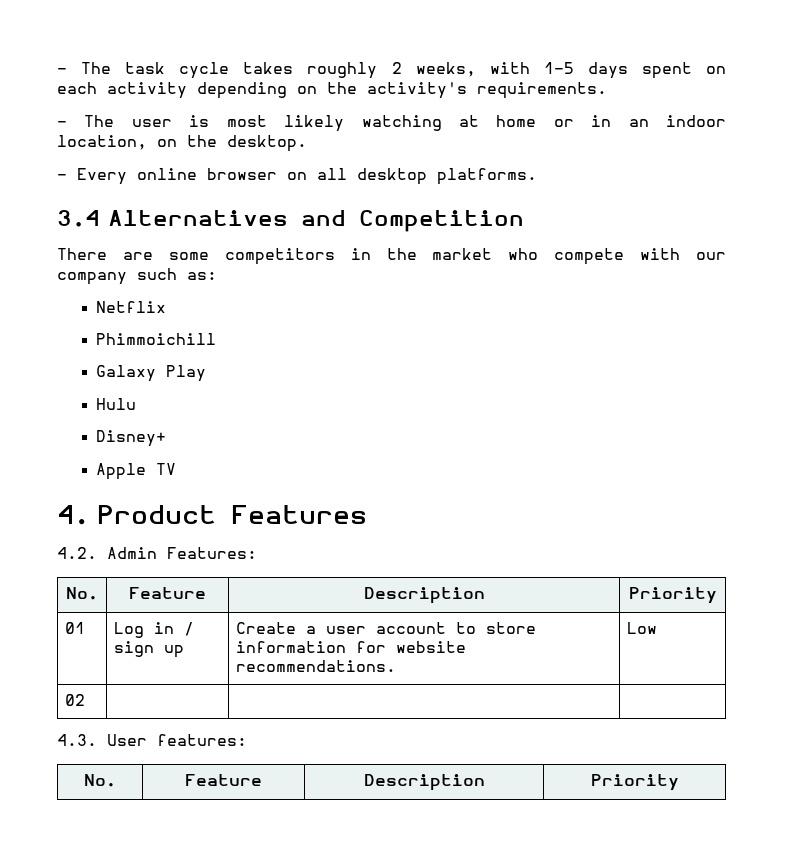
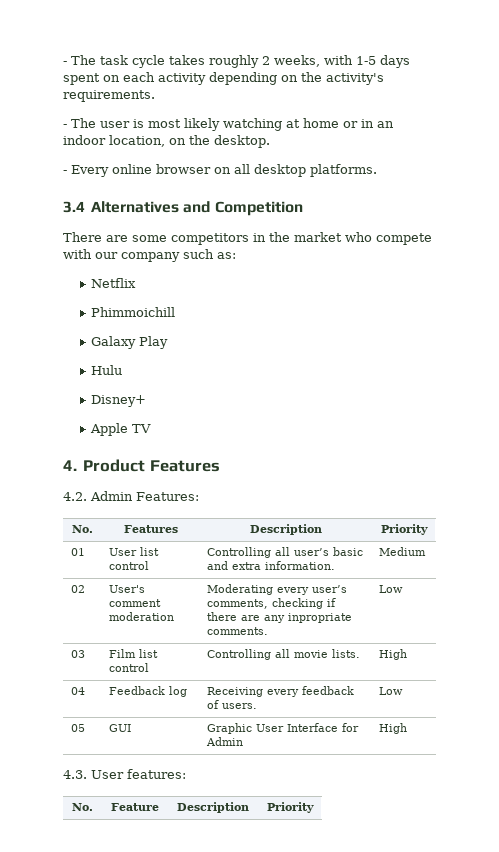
[129,587,206,599] Feature -> [123,525,178,533] Features
[114,622,195,638] [114,641,185,658] [236,622,537,634] [236,641,467,653] [236,660,397,672] [627,622,658,634] [65,694,86,706] Log in / sign up | Create a user account to store information for website recommendations. | Low // 02 | | | -> [109,547,160,556] [109,561,150,570] [207,547,364,558] [207,561,336,570] [379,547,427,556] [71,585,86,593] [109,585,146,593] [109,599,162,607] [109,612,175,621] [207,584,348,595] [207,598,337,609] [207,612,353,623] [207,627,269,635] [379,585,404,593] [71,650,86,658] [109,649,159,658] [109,663,150,672] [207,649,361,660] [379,649,408,660] [71,687,86,695] [109,686,188,697] [207,686,355,697] [207,700,258,709] [379,687,404,695] [71,724,86,732] [109,724,132,732] [207,723,360,734] [206,737,244,746] [379,723,408,734] User list control | Controlling all user’s basic and extra information. | Medium // 02 | User's comment moderation | Moderating every user’s comments, checking if there are any inpropriate comments. | Low // 03 | Film list control | Controlling all movie lists. | High // 04 | Feedback log | Receiving every feedback of users. | Low // 05 | GUI | Graphic User Interface for Admin | High

